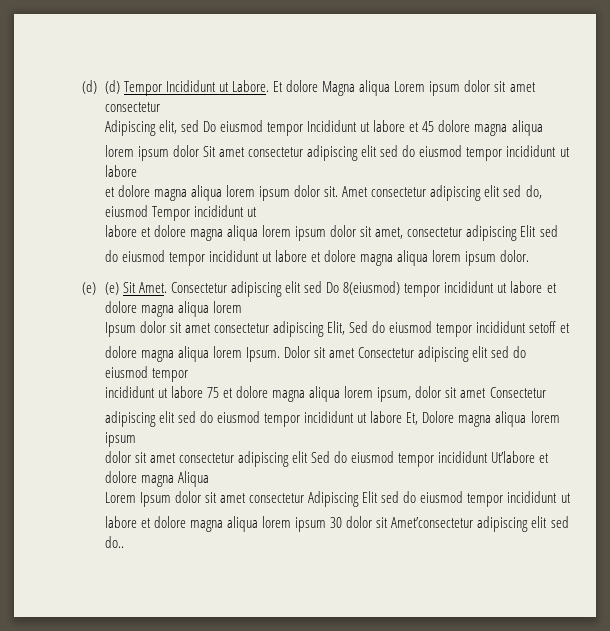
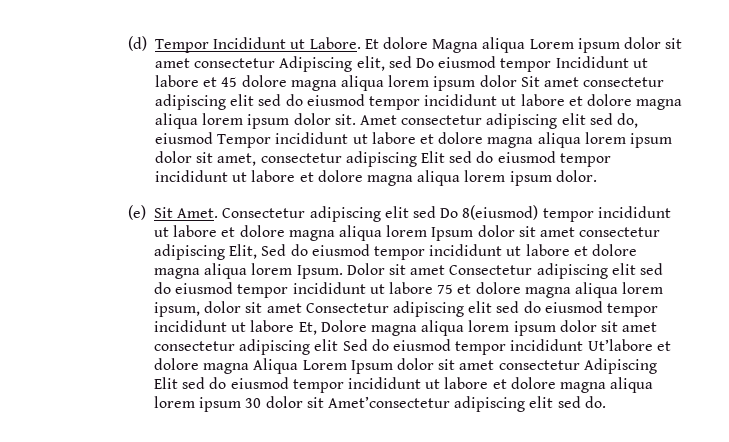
[82,80,120,94] (d) (d) -> [128,36,148,51] (d)
(160, 107) // -> (276, 63) none
(543, 128) // -> (384, 83) none
(137, 171) // -> (565, 100) none
(257, 212) // -> (368, 139) none
(558, 231) // -> (473, 157) none
[104,282,119,295] (e) -> (147, 212) none
(243, 307) // -> (428, 231) none
[529,321,570,333] setoff et // -> [506,244,588,256] ut labore et
(188, 375) // -> (289, 291) none
(546, 392) // -> (389, 308) none
(136, 439) // -> (556, 328) none
(209, 479) // -> (299, 366) none
(571, 498) // -> (441, 384) none
[104,536,124,548] do.. -> [584,396,606,408] do.

